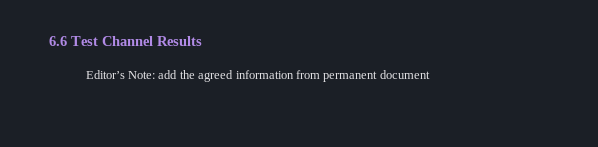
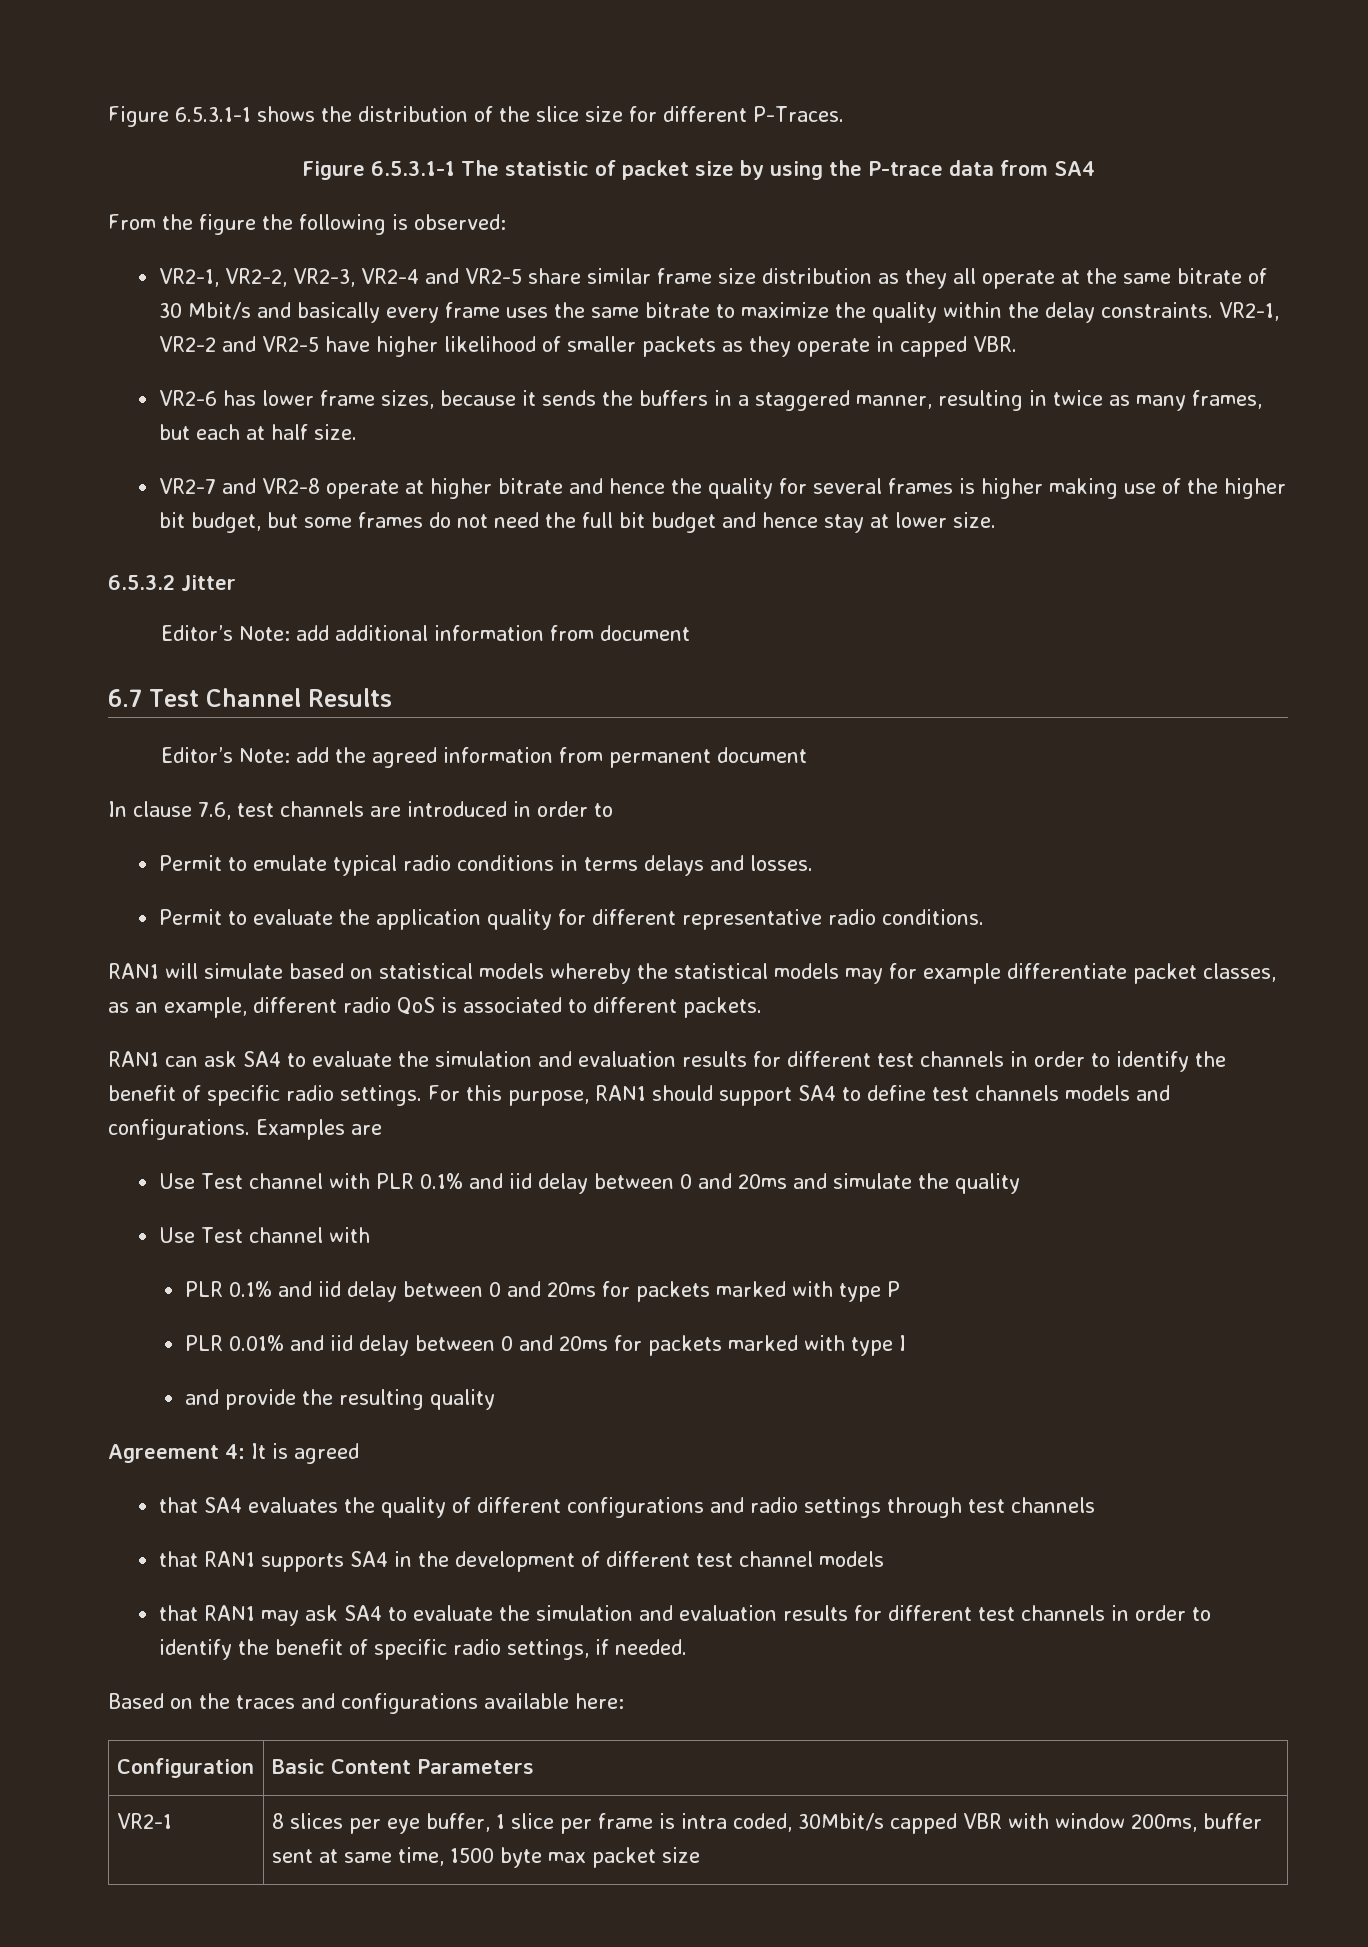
[49,36,67,46] 6.6 -> [108,106,844,127] [301,160,1095,180] [108,214,506,235] [158,268,1267,289] [158,302,1279,323] [158,336,1017,357] [158,390,1262,411] [158,424,357,440] [158,478,1286,499] [158,512,996,533] [108,575,236,591] [161,625,691,641] [108,689,142,707] Figure 6.5.3.1-1 shows the distribution of the slice size for different P-Traces. // Figure 6.5.3.1-1 The statistic of packet size by using the P-trace data from SA4 // From the figure the following is observed: // VR2-1, VR2-2, VR2-3, VR2-4 and VR2-5 share similar frame size distribution as they all operate at the same bitrate of 30 Mbit/s and basically every frame uses the same bitrate to maximize the quality within the delay constraints. VR2-1, VR2-2 and VR2-5 have higher likelihood of smaller packets as they operate in capped VBR. // VR2-6 has lower frame sizes, because it sends the buffers in a staggered manner, resulting in twice as many frames, but each at half size. // VR2-7 and VR2-8 operate at higher bitrate and hence the quality for several frames is higher making use of the higher bit budget, but some frames do not need the full bit budget and hence stay at lower size. // 6.5.3.2 Jitter // Editor’s Note: add additional information from document // 6.7
(430, 74) none -> [108,801,613,820] [158,855,813,876] [158,909,984,930] [108,963,1276,984] [108,997,762,1018] [108,1051,1226,1072] [108,1085,1170,1106] [108,1119,382,1140] [158,1173,1020,1194] [158,1227,370,1243] [185,1281,901,1302] [185,1335,907,1356] [185,1389,496,1410] [108,1443,359,1464] [158,1497,1095,1518] [158,1551,884,1572] [158,1605,1211,1626] [158,1639,687,1660] [108,1693,624,1714] [116,1758,254,1778] [271,1759,534,1774] [116,1813,172,1829] [271,1813,1262,1834] [271,1847,700,1868] // In clause 7.6, test channels are introduced in order to // Permit to emulate typical radio conditions in terms delays and losses. // Permit to evaluate the application quality for different representative radio conditions. // RAN1 will simulate based on statistical models whereby the statistical models may for example differentiate packet classes, as an example, different radio QoS is associated to different packets. // RAN1 can ask SA4 to evaluate the simulation and evaluation results for different test channels in order to identify the benefit of specific radio settings. For this purpose, RAN1 should support SA4 to define test channels models and configurations. Examples are // Use Test channel with PLR 0.1% and iid delay between 0 and 20ms and simulate the quality // Use Test channel with // PLR 0.1% and iid delay between 0 and 20ms for packets marked with type P // PLR 0.01% and iid delay between 0 and 20ms for packets marked with type I // and provide the resulting quality // Agreement 4: It is agreed // that SA4 evaluates the quality of different configurations and radio settings through test channels // that RAN1 supports SA4 in the development of different test channel models // that RAN1 may ask SA4 to evaluate the simulation and evaluation results for different test channels in order to identify the benefit of specific radio settings, if needed. // Based on the traces and configurations available here: // Configuration | Basic Content Parameters // VR2-1 | 8 slices per eye buffer, 1 slice per frame is intra coded, 30Mbit/s capped VBR with window 200ms, buffer sent at same time, 1500 byte max packet size

